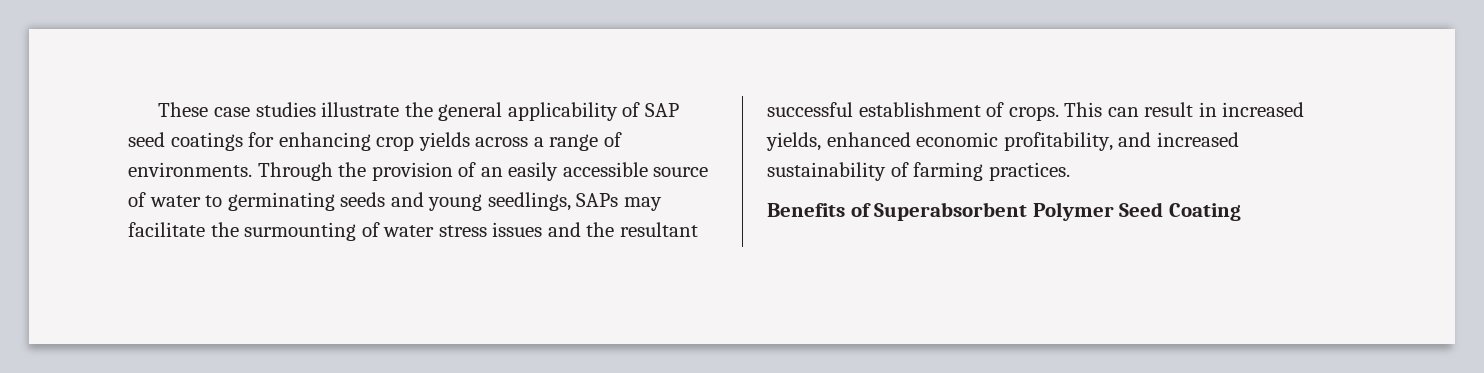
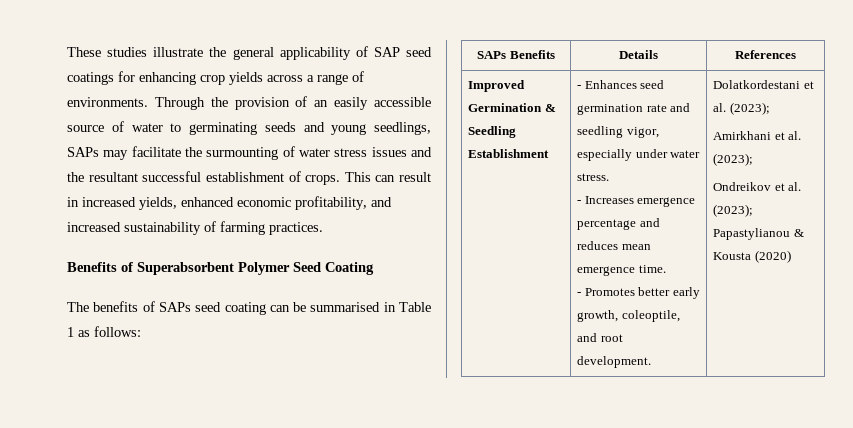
[214,107,251,117] case -> (101, 52) none
(1241, 212) none -> [67,301,432,315] [67,326,141,337] [477,50,555,59] [619,50,658,59] [735,50,796,59] [468,80,526,92] [468,103,556,112] [468,126,517,138] [468,149,550,158] [577,80,665,89] [577,103,691,115] [577,126,659,138] [577,149,701,161] [577,173,610,181] [577,196,696,207] [577,218,660,230] [577,241,651,250] [577,265,666,276] [577,287,700,299] [577,310,680,322] [577,333,623,342] [577,356,652,368] [713,80,814,89] [713,102,770,115] [713,131,802,140] [713,153,754,166] [713,182,802,191] [713,204,754,217] [713,228,804,240] [713,250,791,263] // The benefits of SAPs seed coating can be summarised in Table 1 as follows: // SAPs Benefits | Details | References // Improved Germination & Seedling Establishment | - Enhances seed germination rate and seedling vigor, especially under water stress. // - Increases emergence percentage and reduces mean emergence time. // - Promotes better early growth, coleoptile, and root development. | Dolatkordestani et al. (2023); // Amirkhani et al. (2023); // Ondreikov et al. (2023); Papastylianou & Kousta (2020)

